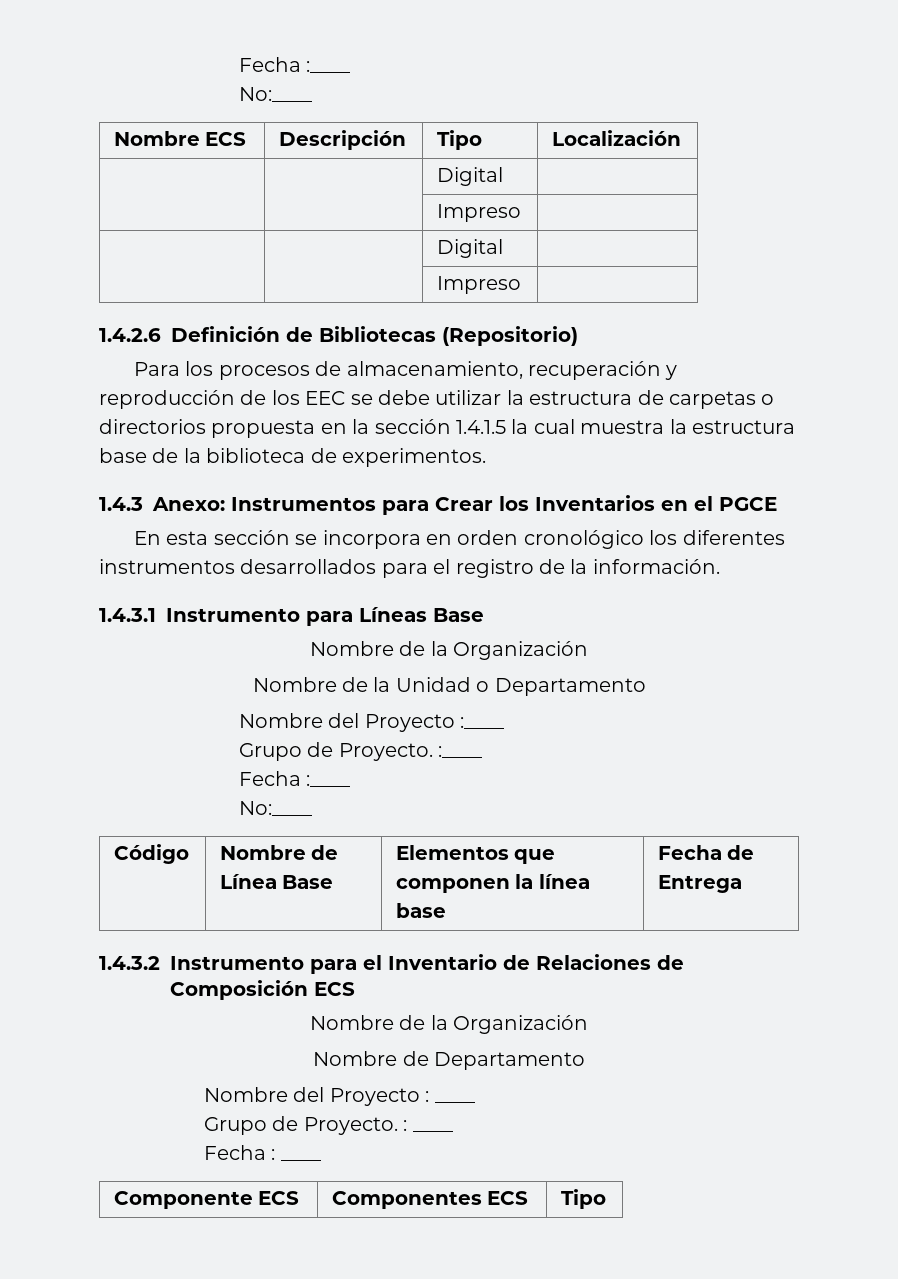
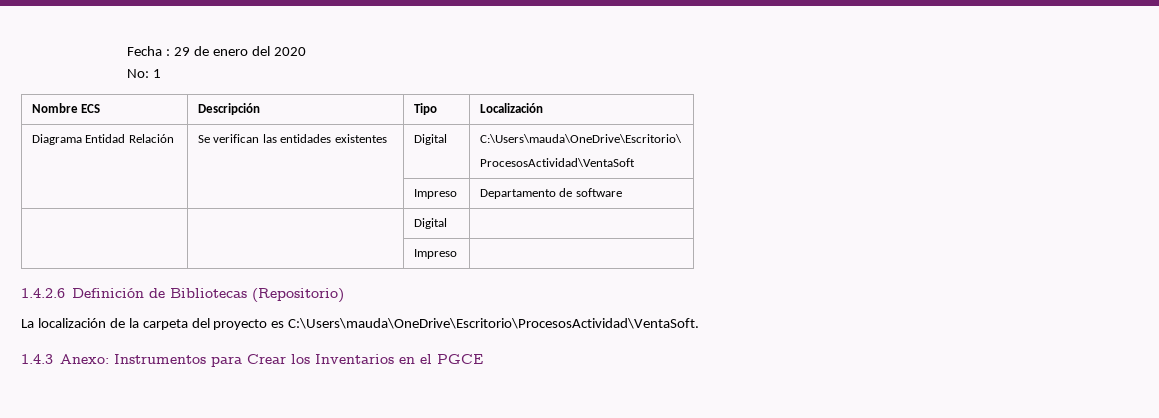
[239,57,351,73] [239,87,313,102] Fecha :____ // No:____ -> [127,46,306,56] [127,69,162,78] Fecha : 29 de enero del 2020 // No: 1
[437,167,504,186] [437,204,522,222] | | Digital | // | | Impreso | -> [31,134,174,145] [197,134,387,143] [413,134,447,145] [479,134,682,143] [479,158,635,167] [413,189,457,199] [479,188,622,199] Diagrama Entidad Relación | Se verifican las entidades existentes | Digital | C:\Users\mauda\OneDrive\Escritorio\ // ProcesosActividad\VentaSoft // | | Impreso | Departamento de software
[133,361,678,380] [99,390,775,409] [99,419,795,438] [99,448,486,467] Para los procesos de almacenamiento, recuperación y reproducción de los EEC se debe utilizar la estructura de carpetas o directorios propuesta en la sección 1.4.1.5 la cual muestra la estructura base de la biblioteca de experimentos. -> [21,318,700,330] La localización de la carpeta del proyecto es C:\Users\mauda\OneDrive\Escritorio\ProcesosActividad\VentaSoft.
[133,530,785,549] [99,559,720,578] [99,607,484,626] [309,641,589,660] [252,677,646,696] [239,713,505,732] [239,742,483,761] [239,771,351,787] [239,801,313,816] [114,844,190,864] [220,845,339,860] [220,874,334,889] [396,845,556,864] [396,874,590,893] [396,903,447,918] [658,845,755,860] [658,875,743,893] [99,954,684,974] [170,980,355,1000] [309,1015,589,1034] [313,1051,585,1070] [204,1087,430,1106] [434,1102,475,1103] [204,1116,408,1135] [412,1131,453,1132] [204,1145,276,1160] [280,1160,321,1161] [114,1191,300,1209] [332,1191,529,1209] [561,1189,607,1209] // En esta sección se incorpora en orden cronológico los diferentes instrumentos desarrollados para el registro de la información. // 1.4.3.1 Instrumento para Líneas Base // Nombre de la Organización // Nombre de la Unidad o Departamento // Nombre del Proyecto :____ // Grupo de Proyecto. :____ // Fecha :____ // No:____ // Código | Nombre de Línea Base | Elementos que componen la línea base | Fecha de Entrega // 1.4.3.2 Instrumento para el Inventario de Relaciones de Composición ECS // Nombre de la Organización // Nombre de Departamento // Nombre del Proyecto : ____ // Grupo de Proyecto. : ____ // Fecha : ____ // Componente ECS | Componentes ECS | Tipo -> (484, 359) none

